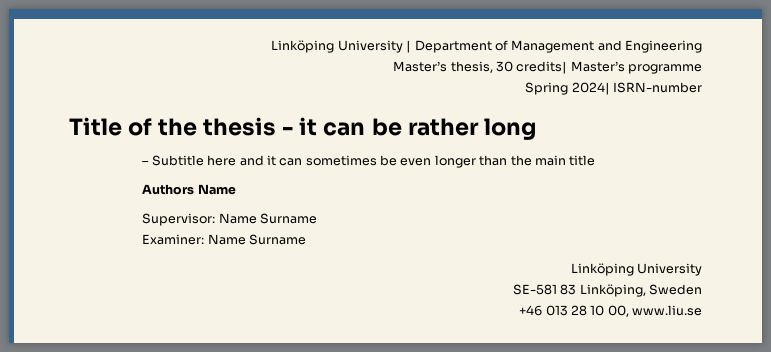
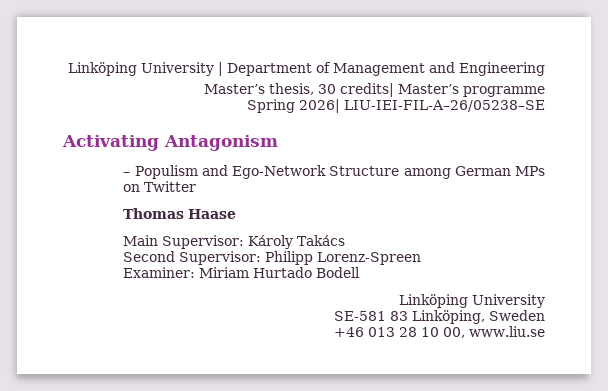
[571,82,702,95] [69,117,536,140] [142,155,596,168] [142,184,236,195] [142,213,318,226] [142,234,307,245] 2024| ISRN-number // Title of the thesis - it can be rather long // – Subtitle here and it can sometimes be even longer than the main title // Authors Name // Supervisor: Name Surname // Examiner: Name Surname -> [299,99,545,113] [62,135,278,151] [123,165,545,179] [123,181,197,192] [123,208,237,219] [123,235,346,249] [123,251,422,265] [123,267,361,278] 2026| LIU-IEI-FIL-A–26/05238–SE // Activating Antagonism // – Populism and Ego-Network Structure among German MPs on Twitter // Thomas Haase // Main Supervisor: Károly Takács // Second Supervisor: Philipp Lorenz-Spreen // Examiner: Miriam Hurtado Bodell

